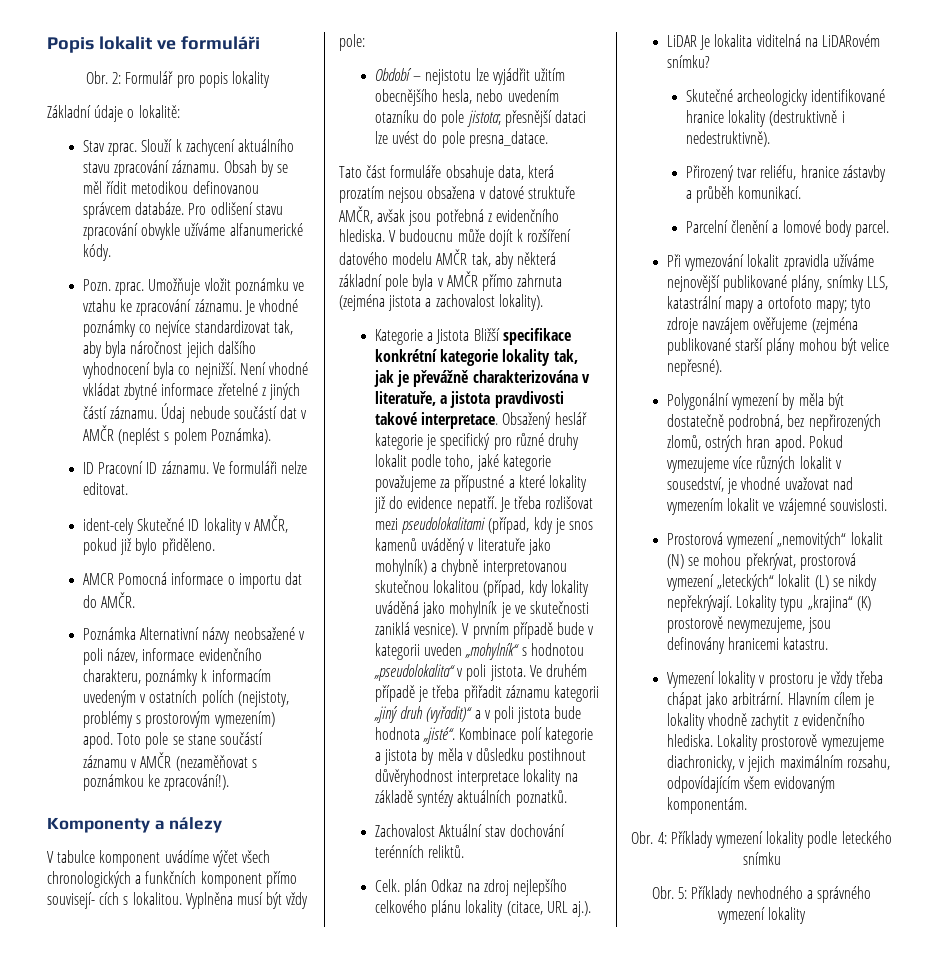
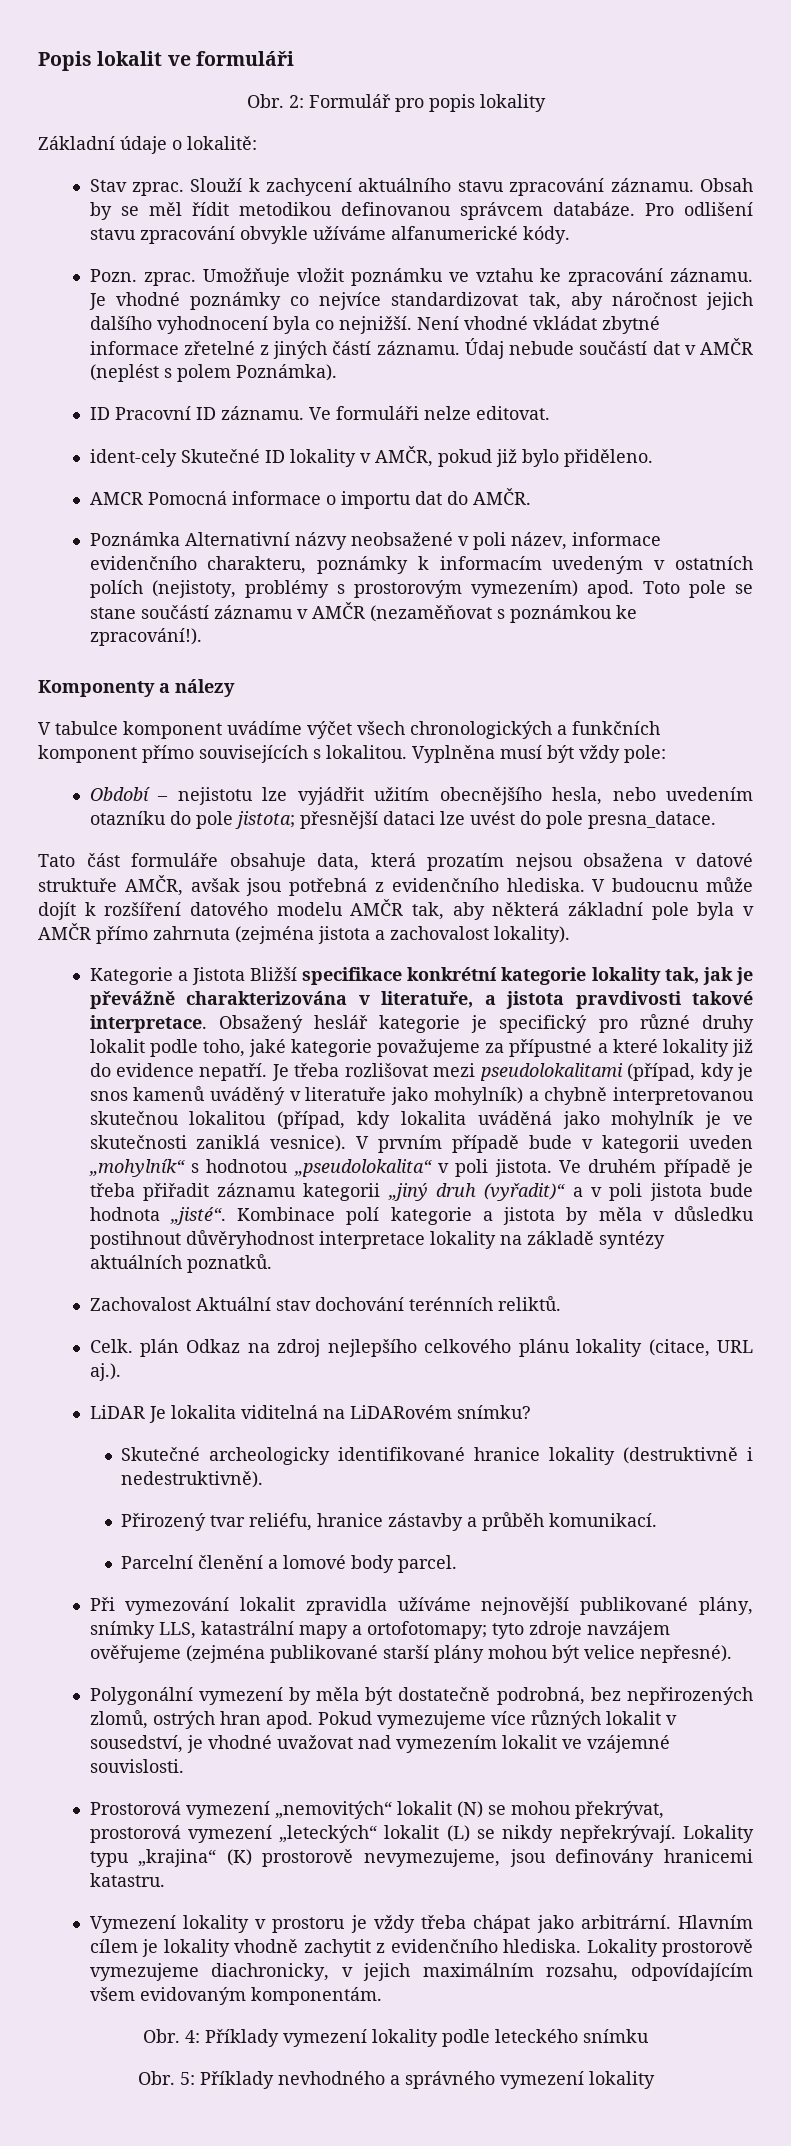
[105,341,127,358] byla -> (603, 301) none
[47,892,120,909] souvisejí- cích -> [199,745,308,763] souvisejících
[550,580,589,597] lokality -> [400,1111,466,1125] lokalita
[767,296,847,313] ortofoto mapy; -> [366,1621,487,1639] ortofotomapy;

